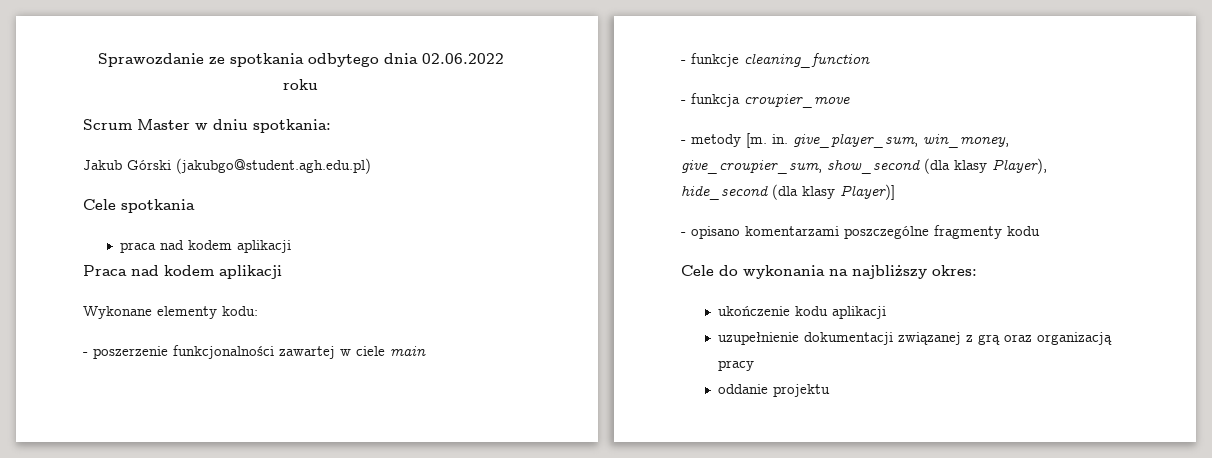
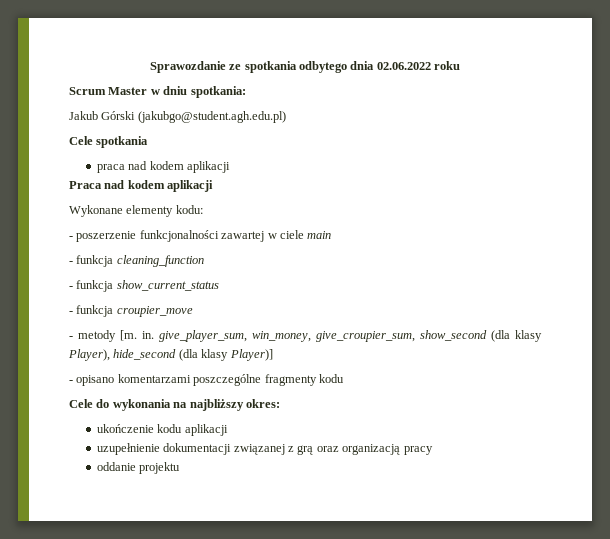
[691,53,739,67] funkcje -> [76,255,114,267] funkcja
(870, 60) none -> [69,280,219,292] // - funkcja show_current_status

